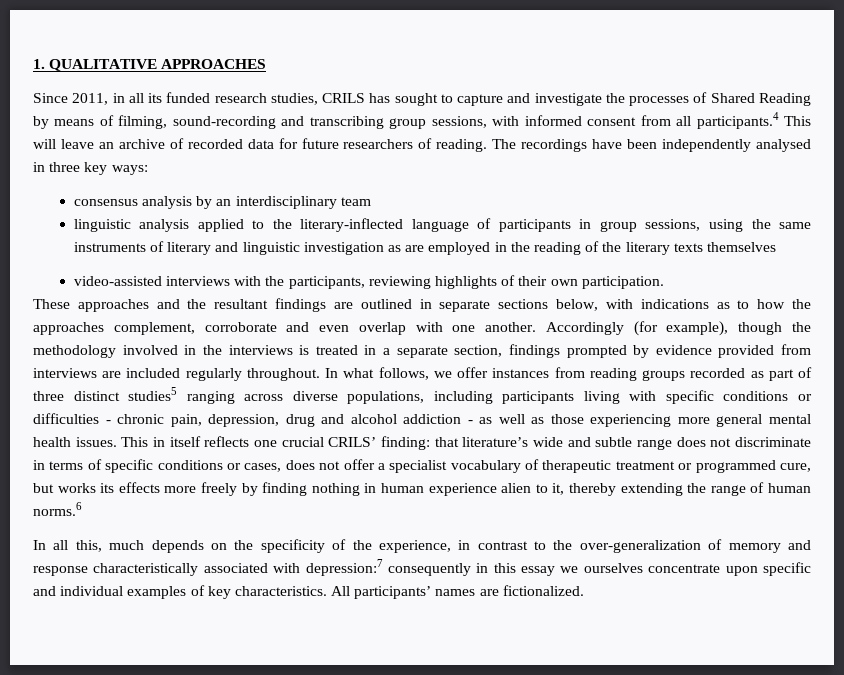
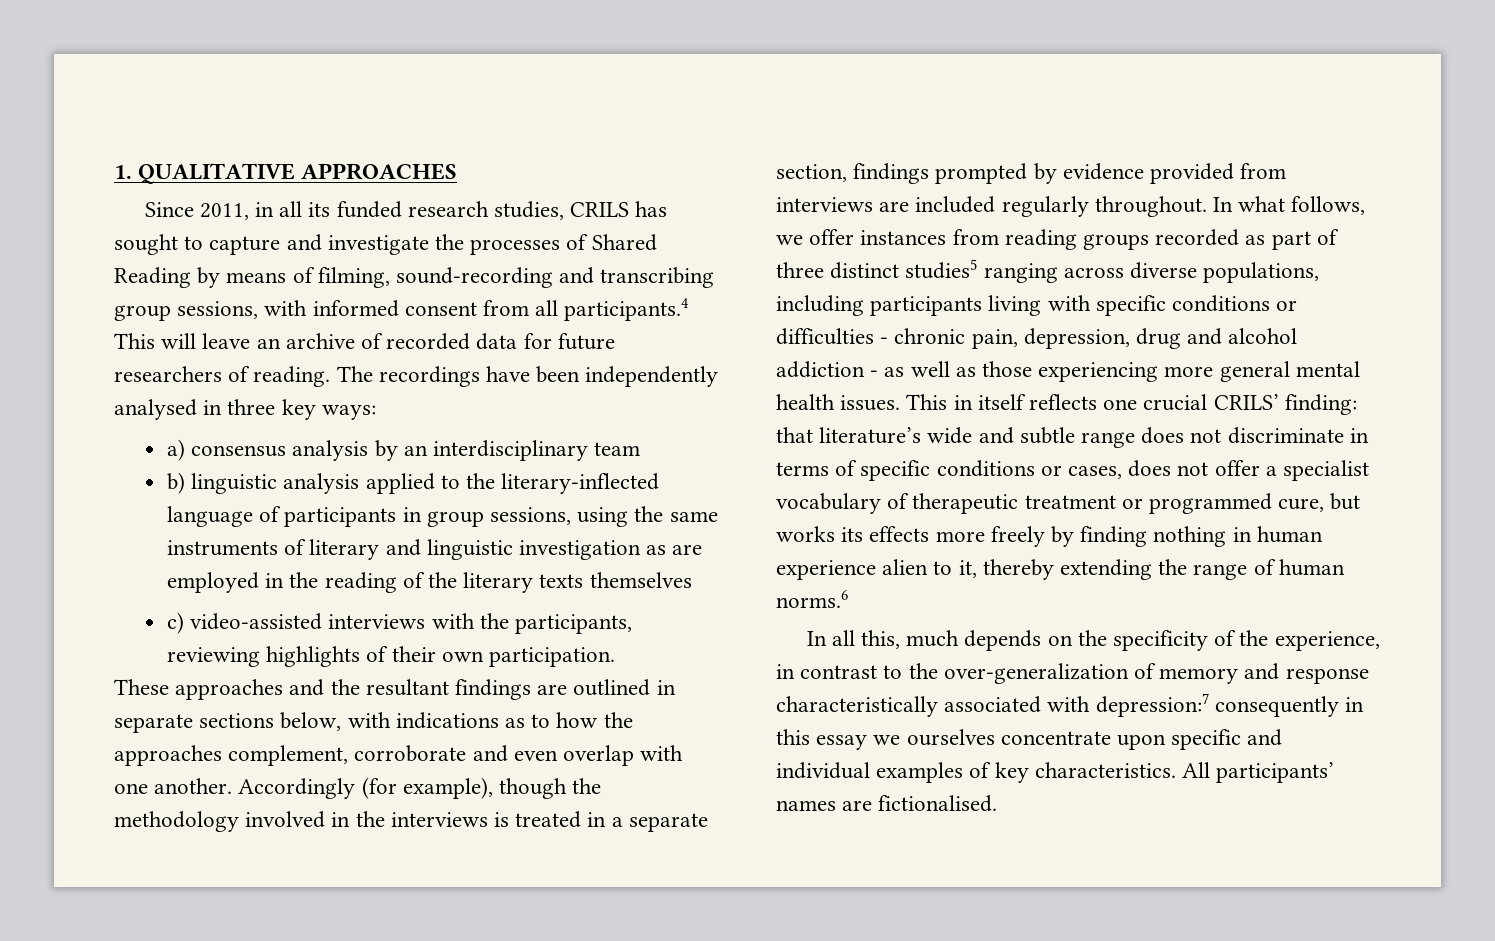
(148, 170) none -> [166,439,185,461] a)
(371, 201) none -> [166,472,185,494] b)
(776, 247) none -> [166,612,184,634] c)
[502,585,584,596] fictionalized. -> [878,795,998,812] fictionalised.

